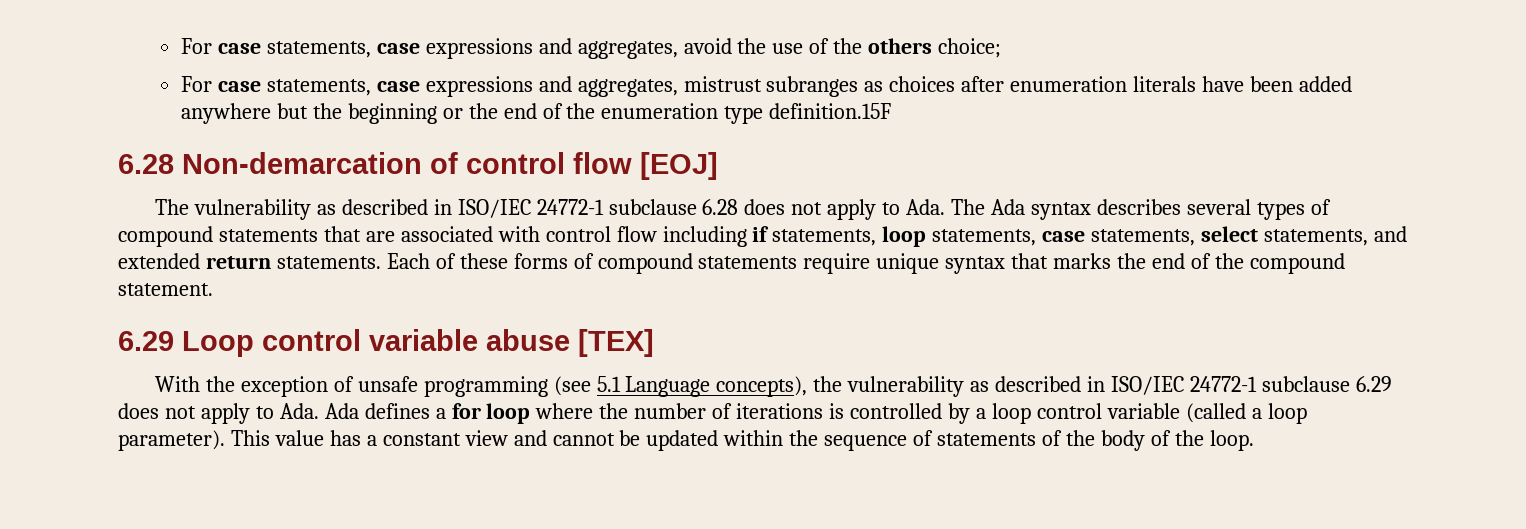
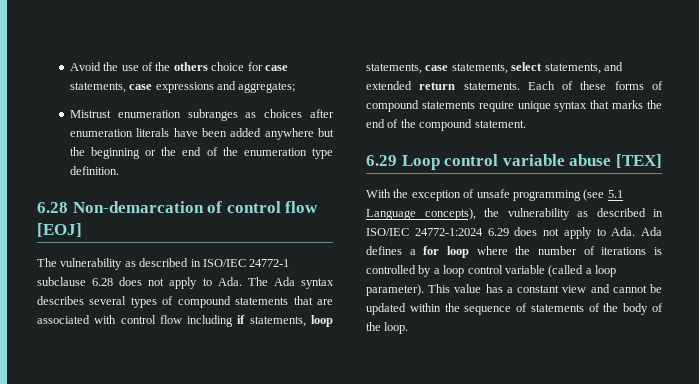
[180,38,1002,59] [180,76,762,97] For case statements, case expressions and aggregates, avoid the use of the others choice; // For case statements, case expressions and aggregates, mistrust -> [69,62,288,71] [69,81,296,93] [69,110,181,118] Avoid the use of the others choice for case statements, case expressions and aggregates; // Mistrust enumeration
[769,103,892,119] definition.15F -> [69,166,119,175] definition.
[1190,376,1350,392] 24772-1 subclause -> [414,228,483,236] 24772-1:2024

